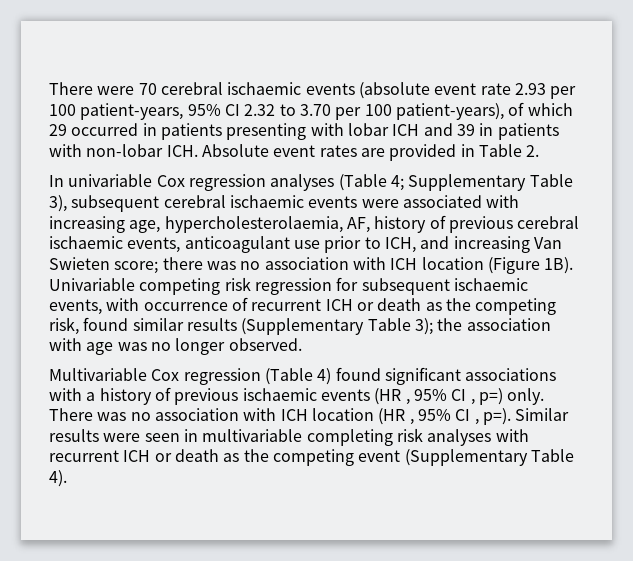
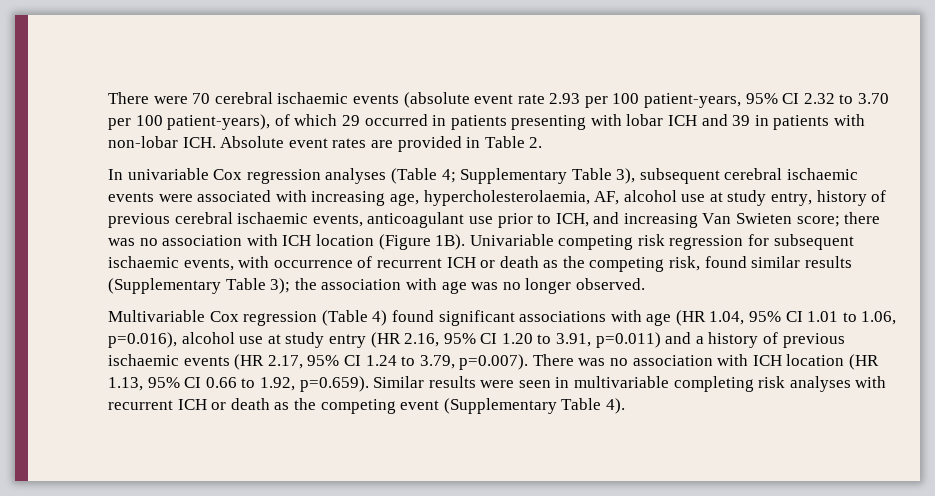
(370, 225) none -> [623,190,813,206] alcohol use at study entry,
(82, 394) none -> [646,310,897,326] [108,332,692,348] age (HR 1.04, 95% CI 1.01 to 1.06, p=0.016), alcohol use at study entry (HR 2.16, 95% CI 1.20 to 3.91, p=0.011) and
[405,388,545,405] , 95% CI , p=) only. -> [267,354,529,370] 2.17, 95% CI 1.24 to 3.79, p=0.007).
[409,408,511,425] , 95% CI , p=). -> [108,376,369,392] 1.13, 95% CI 0.66 to 1.92, p=0.659).

